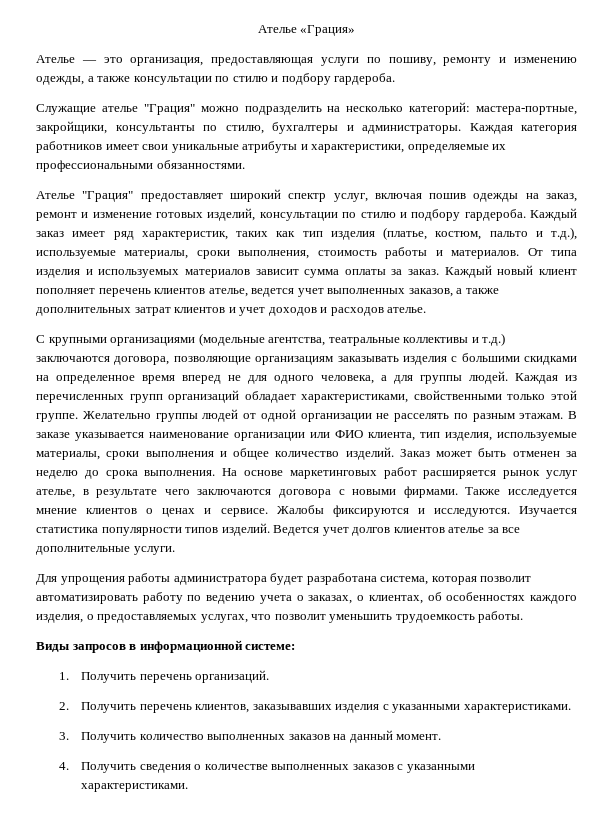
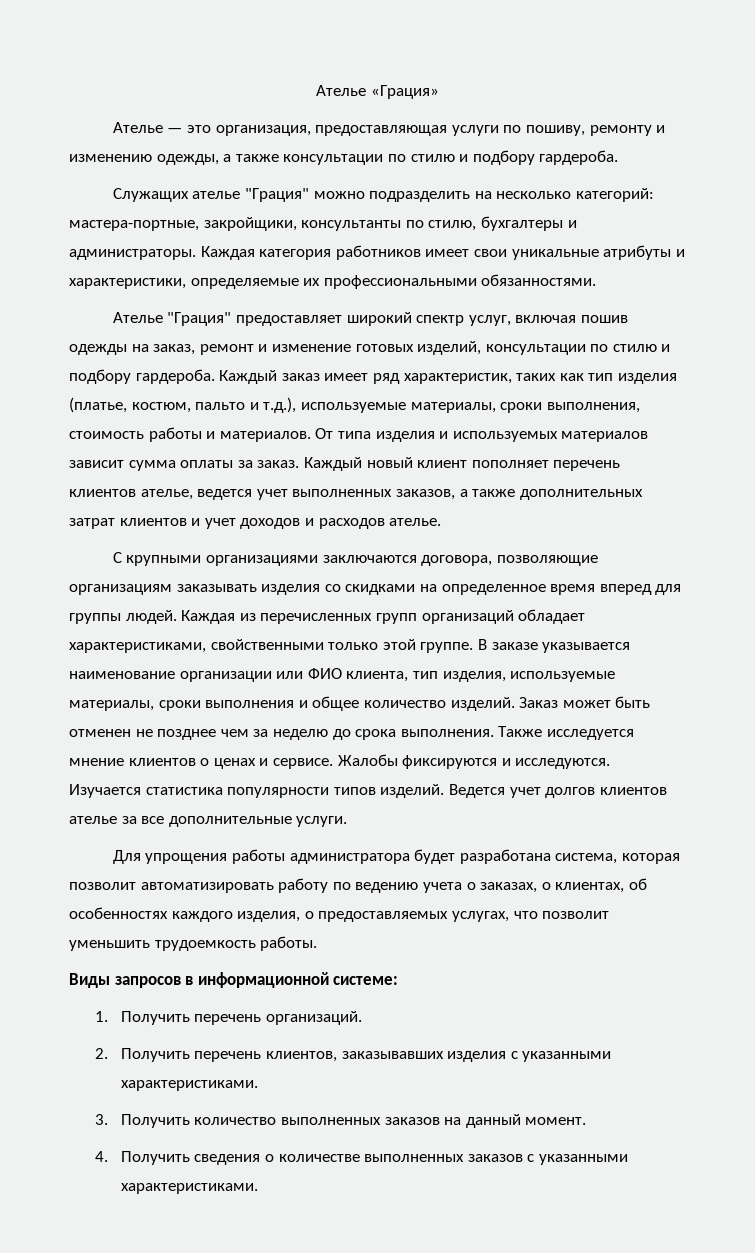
[36,104,96,115] Служащие -> [112,188,189,202] Служащих
[198,333,506,346] (модельные агентства, театральные коллективы и т.д.) -> (319, 560) none
[451,353,520,362] с большими -> [324,584,341,592] со
[228,375,387,384] не для одного человека, а -> (652, 589) none
[82,409,564,422] Желательно группы людей от одной организации не расселять по разным этажам. -> (474, 647) none
(560, 454) none -> [135,729,249,740] не позднее чем
[222,467,577,479] [36,486,458,498] На основе маркетинговых работ расширяется рынок услуг ателье, в результате чего заключаются договора с новыми фирмами. -> (494, 733) none

